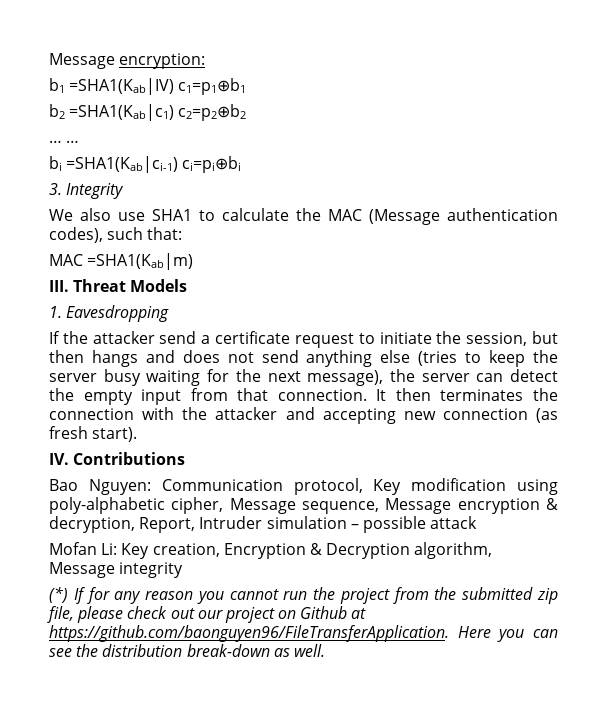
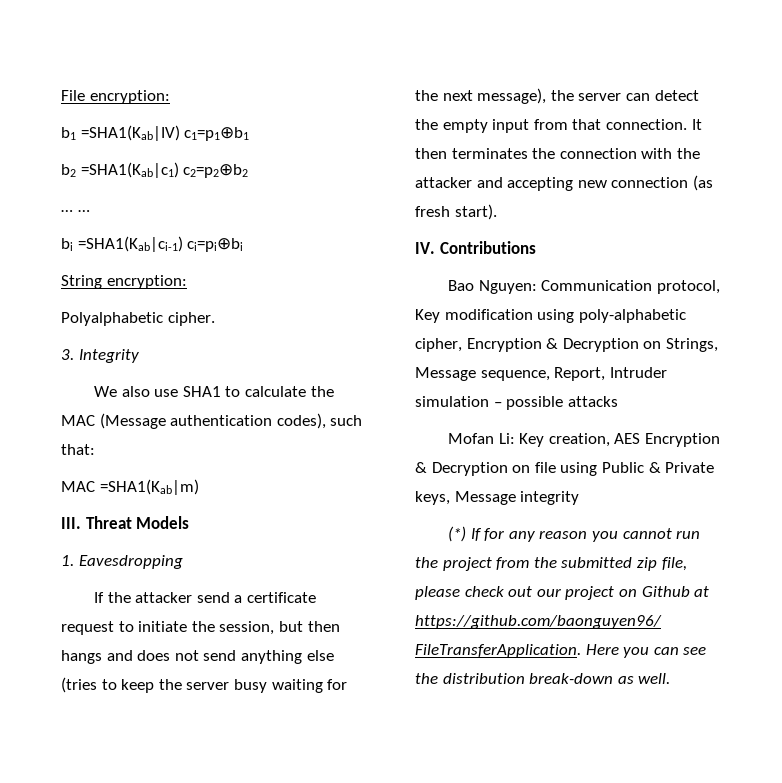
[49,53,115,69] Message -> [61,90,85,101] File
(242, 164) none -> [61,275,187,289] [61,312,215,326] // String encryption: // Polyalphabetic cipher.
[229,498,558,514] [49,516,135,533] Message sequence, Message encryption & decryption, -> [466,338,718,352] [415,367,550,381] Encryption & Decryption on Strings, Message sequence,
[430,516,478,529] attack -> [567,396,618,407] attacks
[223,542,493,559] Encryption & Decryption algorithm, -> [614,433,720,447] [415,462,715,476] [415,491,450,505] AES Encryption & Decryption on file using Public & Private keys,

